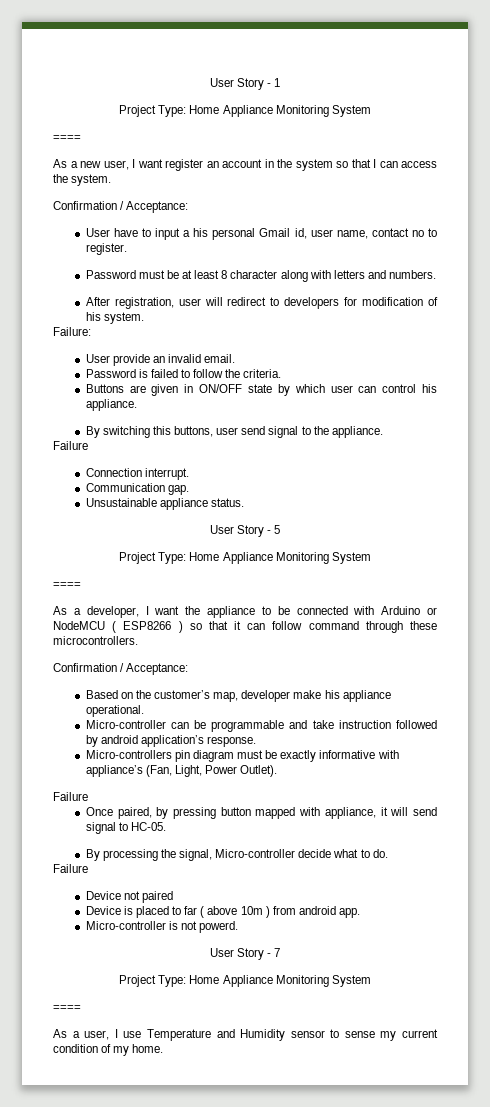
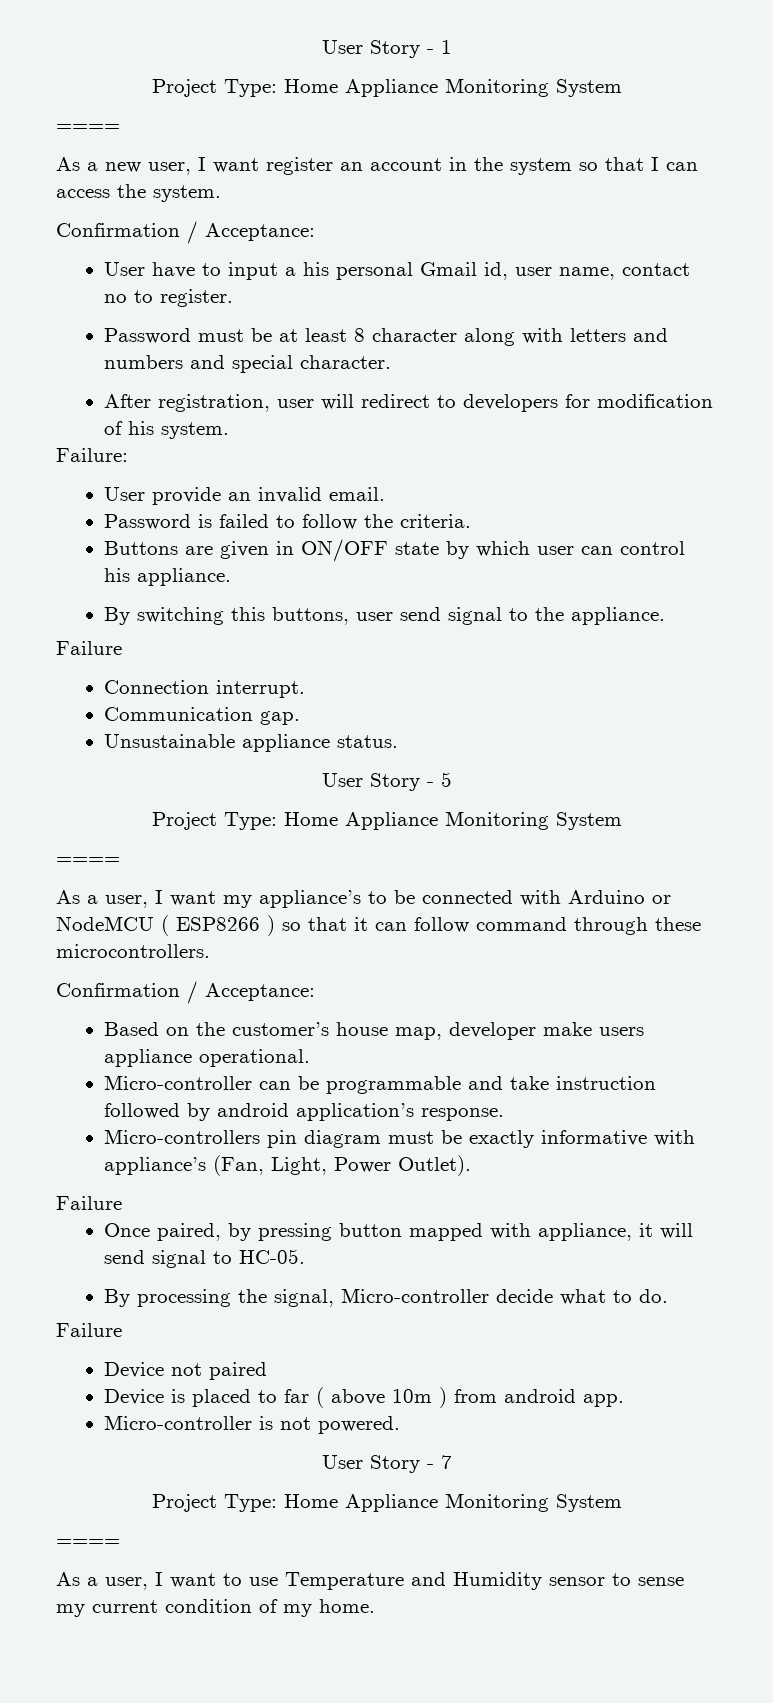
[388,270,436,279] numbers. -> [103,355,391,373] numbers and special character.
[86,606,255,618] developer, I want the appliance -> [105,890,361,908] user, I want my appliance’s
(211, 694) none -> [335,1022,388,1036] house
[324,690,340,699] his -> [598,1027,644,1036] users
[199,921,239,933] powerd. -> [317,1416,400,1434] powered.
(118, 1033) none -> [170,1573,242,1588] want to

